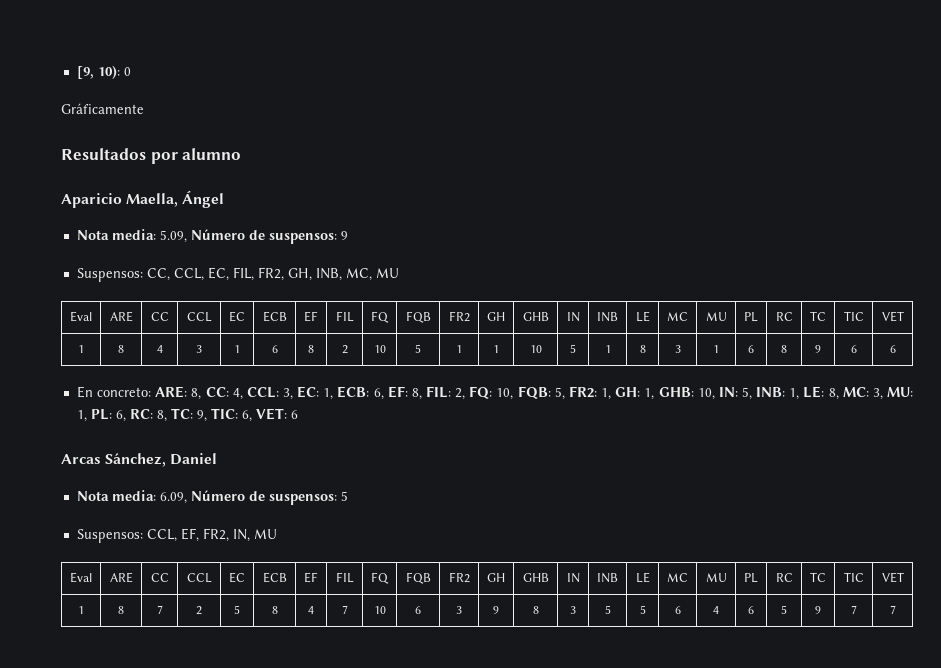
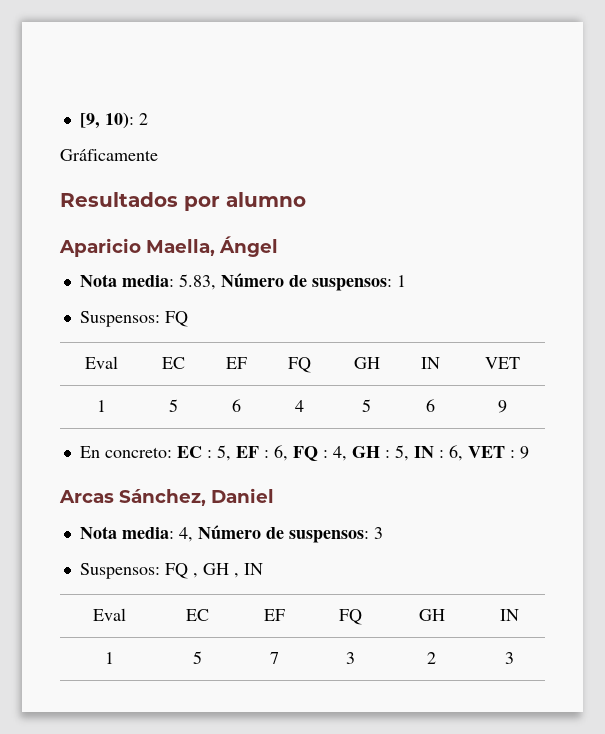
[123,67,131,76] 0 -> [138,113,148,125] 2
[159,229,348,244] [76,267,399,282] [70,311,92,322] [109,311,133,322] [150,312,169,321] [186,312,212,322] [229,311,245,322] [262,311,287,322] [304,311,318,322] [335,311,354,322] [371,311,389,323] [405,311,431,323] [448,311,470,322] [487,312,505,321] [522,312,549,321] [566,312,580,322] [597,312,618,322] [635,311,650,322] [667,312,688,321] [705,312,727,321] [744,312,758,322] [775,312,793,321] [810,311,826,321] [843,311,864,321] [881,311,904,322] [78,345,84,353] [118,345,124,353] [156,345,163,353] [196,345,202,353] [234,345,240,353] [271,345,278,353] [308,345,314,353] [341,345,348,354] [373,345,386,353] [415,344,421,353] [456,345,462,353] [493,345,499,353] [529,345,542,353] [570,344,576,353] [604,345,611,353] [639,345,646,353] [674,345,681,353] [713,345,719,353] [748,345,754,353] [781,345,787,353] [815,345,821,353] [850,345,857,353] [889,345,896,353] 5.09, Número de suspensos: 9 // Suspensos: CC, CCL, EC, FIL, FR2, GH, INB, MC, MU // Eval | ARE | CC | CCL | EC | ECB | EF | FIL | FQ | FQB | FR2 | GH | GHB | IN | INB | LE | MC | MU | PL | RC | TC | TIC | VET // 1 | 8 | 4 | 3 | 1 | 6 | 8 | 2 | 10 | 5 | 1 | 1 | 10 | 5 | 1 | 8 | 3 | 1 | 6 | 8 | 9 | 6 | 6 -> [178,273,406,291] [79,311,188,327] [84,356,118,369] [162,357,185,369] [226,357,247,369] [288,357,311,373] [353,357,380,369] [421,357,440,369] [484,357,520,369] [96,400,106,412] [169,399,178,412] [232,399,241,412] [295,400,304,412] [362,399,371,412] [426,399,435,412] [497,400,507,413] 5.83, Número de suspensos: 1 // Suspensos: FQ // Eval | EC | EF | FQ | GH | IN | VET // 1 | 5 | 6 | 4 | 5 | 6 | 9
[155,386,913,400] [76,408,298,422] ARE: 8, CC: 4, CCL: 3, EC: 1, ECB: 6, EF: 8, FIL: 2, FQ: 10, FQB: 5, FR2: 1, GH: 1, GHB: 10, IN: 5, INB: 1, LE: 8, MC: 3, MU: 1, PL: 6, RC: 8, TC: 9, TIC: 6, VET: 6 -> [176,445,529,461] EC : 5, EF : 6, FQ : 4, GH : 5, IN : 6, VET : 9
[159,490,348,505] [76,528,277,543] [70,572,92,583] [109,572,133,583] [150,573,169,582] [186,573,212,583] [229,572,245,583] [262,572,287,583] [304,572,318,583] [335,572,354,583] [371,572,389,584] [405,572,431,584] [448,572,470,583] [487,573,505,582] [522,573,549,582] [566,573,580,583] [597,573,618,583] [635,572,650,583] [667,573,688,582] [705,573,727,582] [744,573,758,583] [775,573,793,582] [810,572,826,582] [843,572,864,582] [881,572,904,583] [78,606,84,614] [118,606,124,614] [156,605,163,614] [196,606,202,615] [234,605,240,614] [271,606,278,614] [308,606,314,614] [341,605,348,614] [373,606,386,614] [415,606,421,614] [456,606,462,614] [493,606,499,614] [532,606,539,614] [570,606,576,614] [604,605,611,614] [639,605,646,614] [674,606,681,614] [713,606,719,614] [748,606,754,614] [781,605,787,614] [815,606,821,614] [850,605,857,614] [889,605,896,614] 6.09, Número de suspensos: 5 // Suspensos: CCL, EF, FR2, IN, MU // Eval | ARE | CC | CCL | EC | ECB | EF | FIL | FQ | FQB | FR2 | GH | GHB | IN | INB | LE | MC | MU | PL | RC | TC | TIC | VET // 1 | 8 | 7 | 2 | 5 | 8 | 4 | 7 | 10 | 6 | 3 | 9 | 8 | 3 | 5 | 5 | 6 | 4 | 6 | 5 | 9 | 7 | 7 -> [178,525,383,543] [79,563,263,579] [93,608,126,621] [186,609,209,621] [263,609,285,621] [339,609,362,625] [418,609,445,621] [499,609,519,621] [105,652,114,664] [193,651,202,664] [269,652,279,664] [346,652,355,664] [426,652,436,664] [504,652,514,664] 4, Número de suspensos: 3 // Suspensos: FQ , GH , IN // Eval | EC | EF | FQ | GH | IN // 1 | 5 | 7 | 3 | 2 | 3

